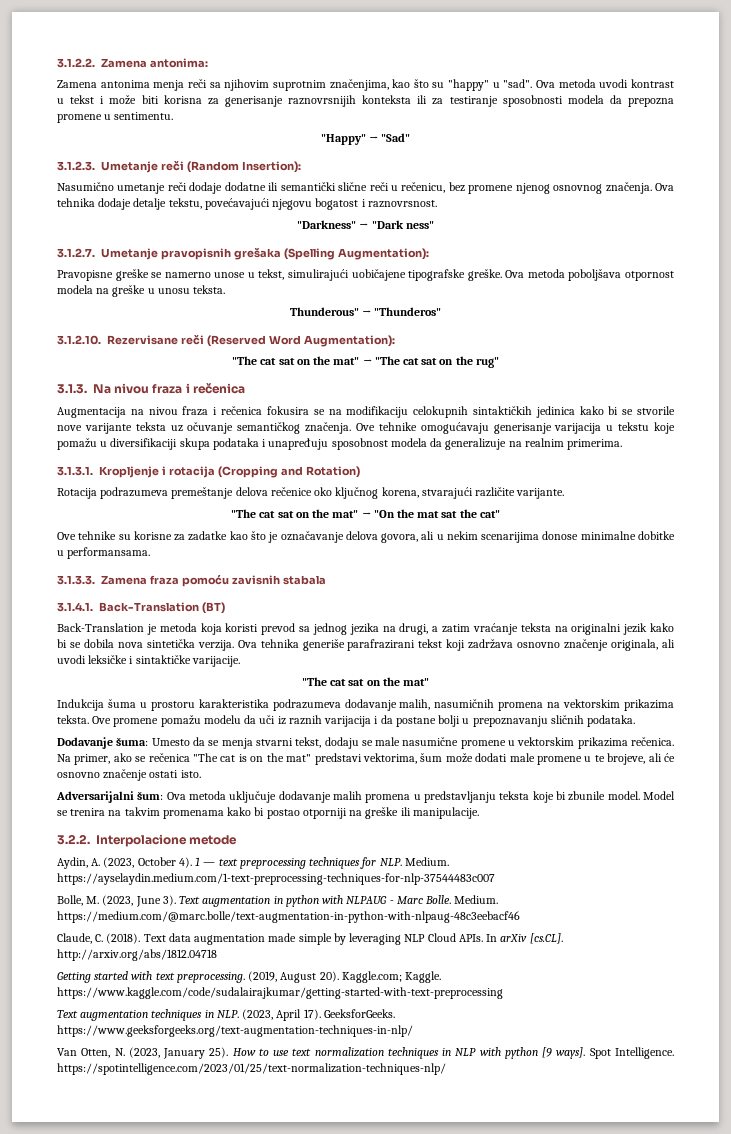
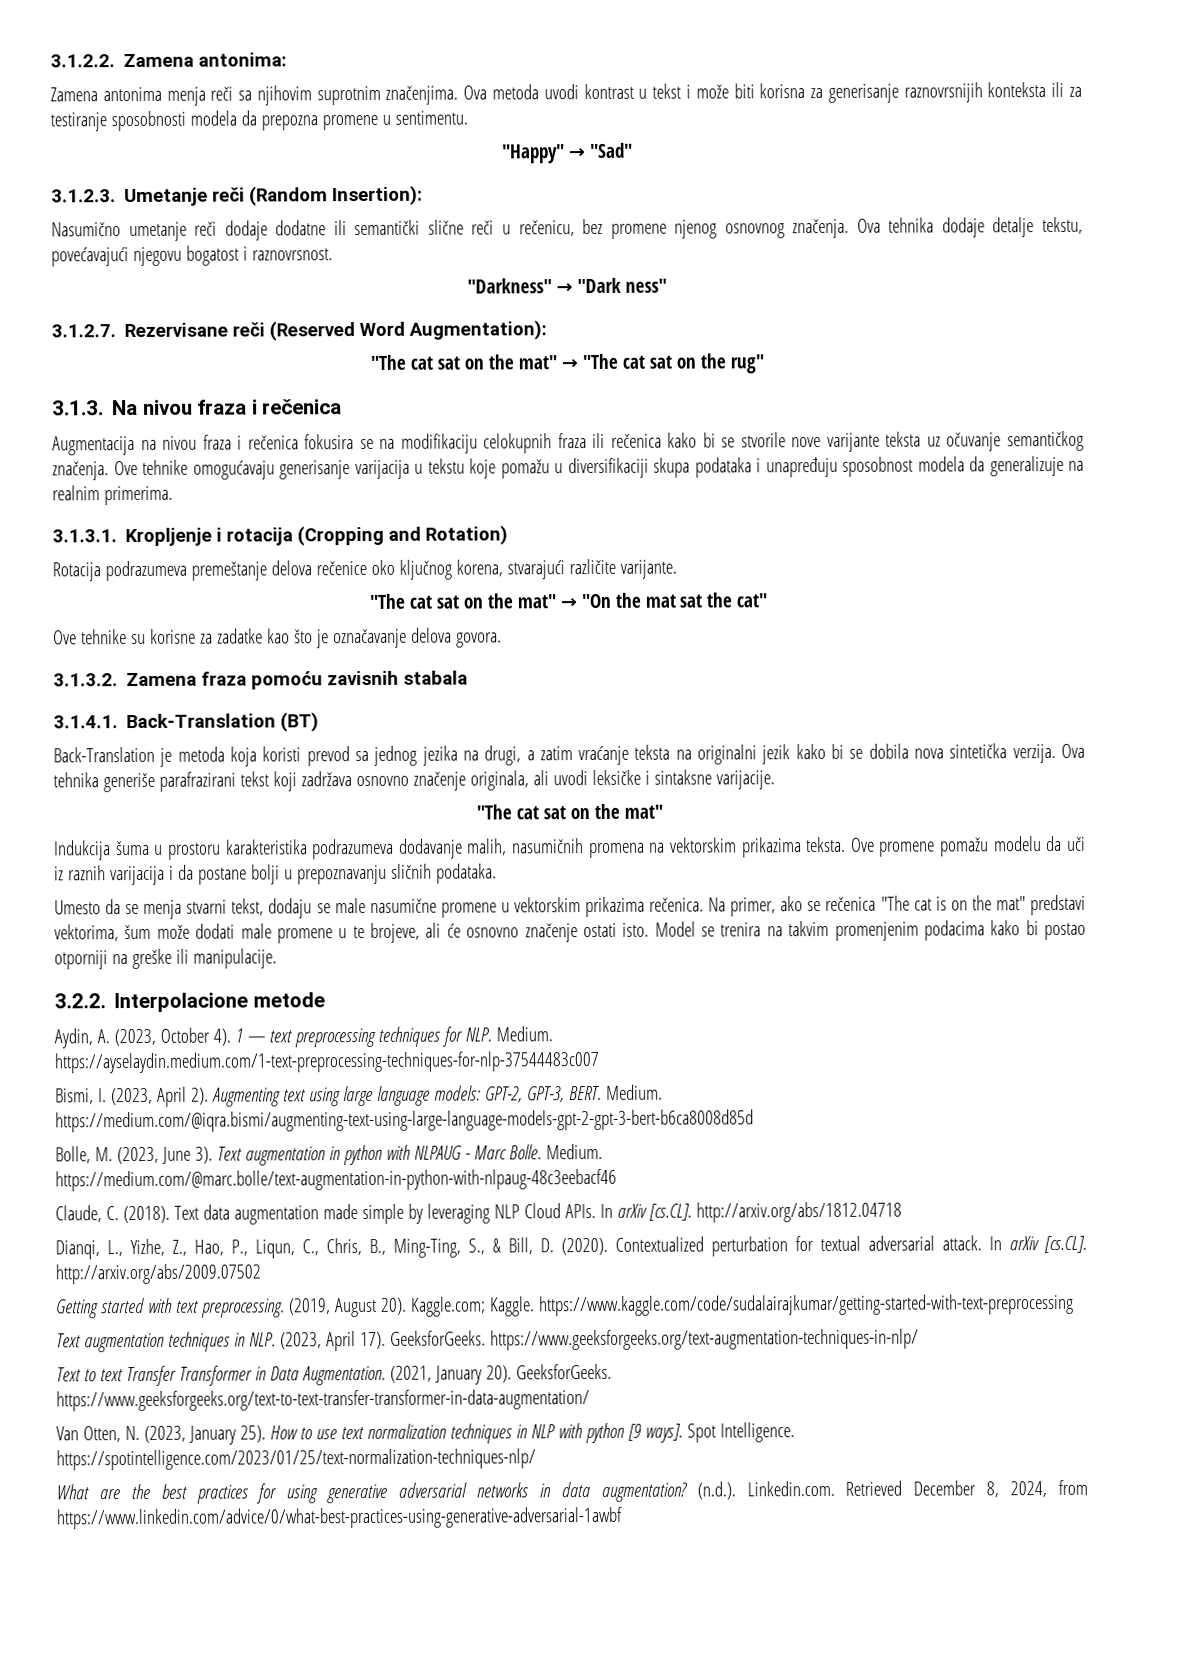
[329,79,533,91] značenjima, kao što su "happy" u "sad". -> [385,85,459,105] značenjima.
[101,247,429,260] [57,269,674,281] [57,285,226,297] [289,307,442,316] [57,335,101,345] Umetanje pravopisnih grešaka (Spelling Augmentation): // Pravopisne greške se namerno unose u tekst, simulirajući uobičajene tipografske greške. Ova metoda poboljšava otpornost modela na greške u unosu teksta. // Thunderous" → "Thunderos" // 3.1.2.10. -> (116, 331) none
[472,406,575,418] sintaktičkih jedinica -> [557,432,662,449] fraza ili rečenica
[381,531,675,543] [57,547,151,559] [57,575,95,585] govora, ali u nekim scenarijima donose minimalne dobitke u performansama. // 3.1.3.3. -> [455,632,502,648] [53,673,118,687] govora. // 3.1.3.2.
[135,655,191,664] sintaktičke -> [653,769,712,785] sintaksne
[57,737,149,749] Dodavanje šuma: -> (497, 873) none
[56,791,640,803] // Adversarijalni šum: Ova metoda uključuje dodavanje malih promena u predstavljanju teksta koje bi zbunile model. -> (650, 929) none
[162,810,224,819] promenama -> [834,920,985,941] promenjenim podacima
(495, 879) none -> [55,1084,663,1107] [55,1109,754,1133] // Bismi, I. (2023, April 2). Augmenting text using large language models: GPT-2, GPT-3, BERT. Medium. https://medium.com/@iqra.bismi/augmenting-text-using-large-language-models-gpt-2-gpt-3-bert-b6ca8008d85d
(217, 955) none -> [55,1235,1087,1260] [55,1263,261,1285] // Dianqi, L., Yizhe, Z., Hao, P., Liqun, C., Chris, B., Ming-Ting, S., & Bill, D. (2020). Contextualized perturbation for textual adversarial attack. In arXiv [cs.CL]. http://arxiv.org/abs/2009.07502
(413, 1031) none -> [56,1363,612,1387] [56,1389,590,1412] // Text to text Transfer Transformer in Data Augmentation. (2021, January 20). GeeksforGeeks. https://www.geeksforgeeks.org/text-to-text-transfer-transformer-in-data-augmentation/
(446, 1069) none -> [56,1479,1089,1504] [56,1506,623,1530] // What are the best practices for using generative adversarial networks in data augmentation? (n.d.). Linkedin.com. Retrieved December 8, 2024, from https://www.linkedin.com/advice/0/what-best-practices-using-generative-adversarial-1awbf

